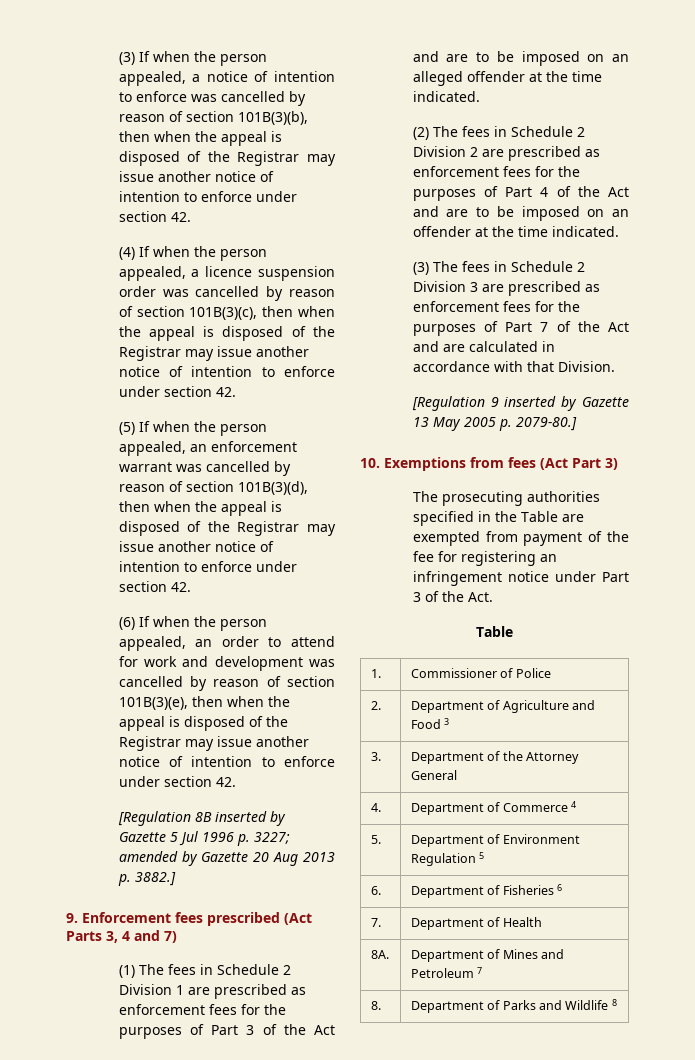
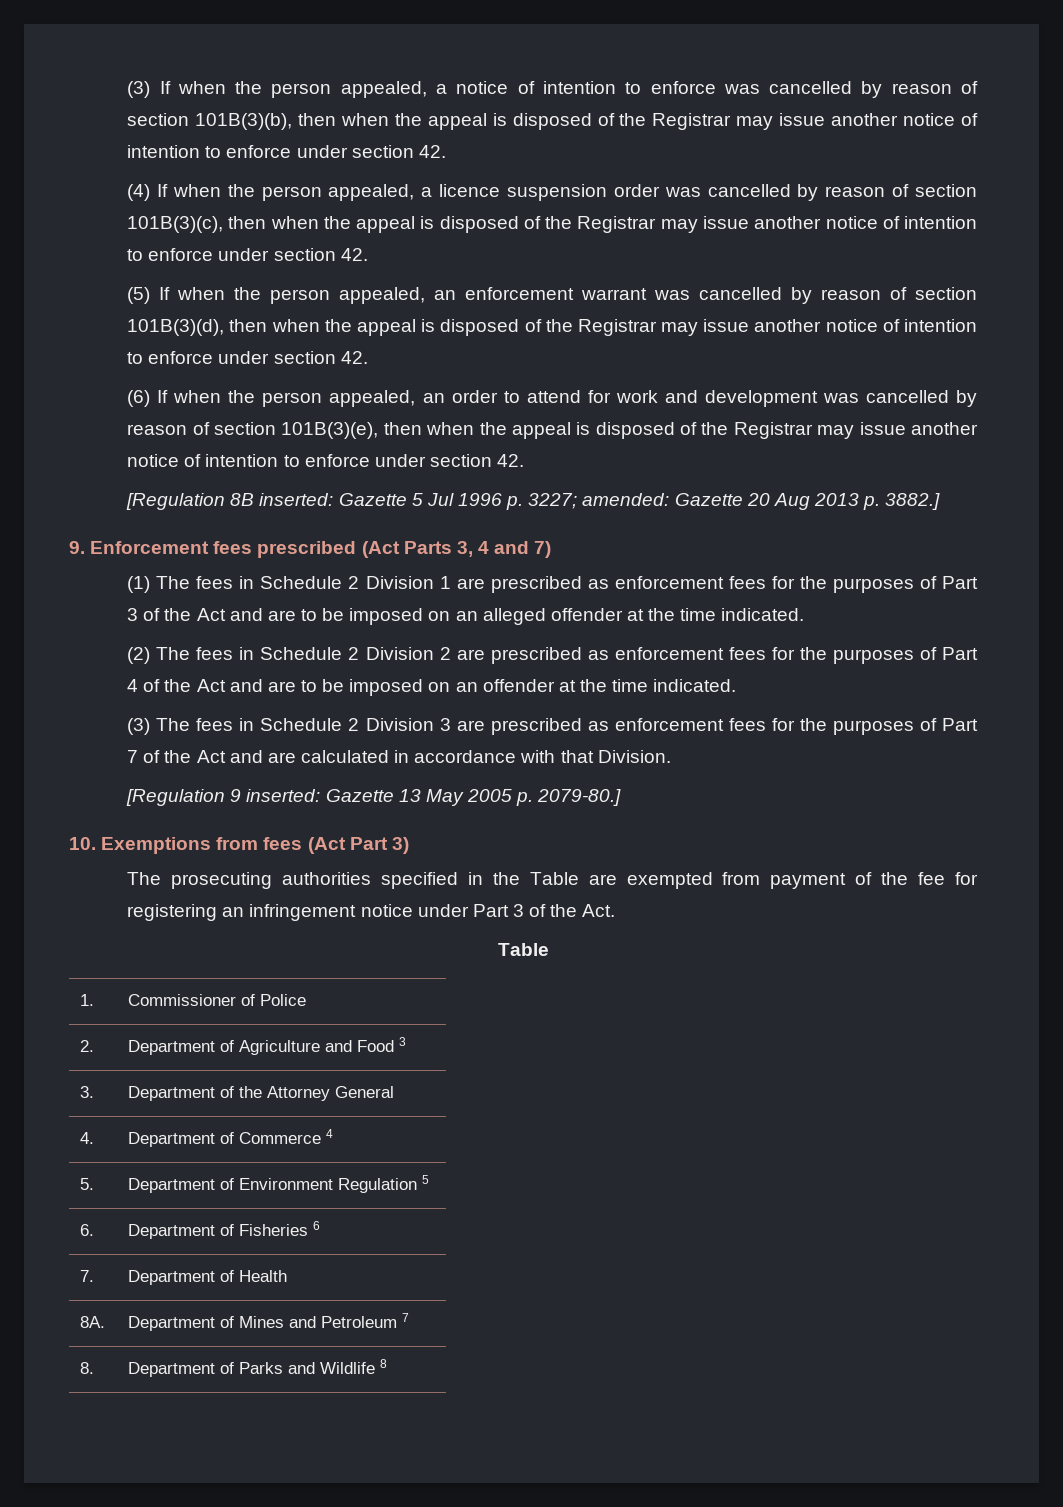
[214,811,286,826] inserted by -> [259,493,334,506] inserted:
[118,851,198,866] amended by -> [582,493,670,506] amended:
[504,396,578,411] inserted by -> [246,789,321,802] inserted:

